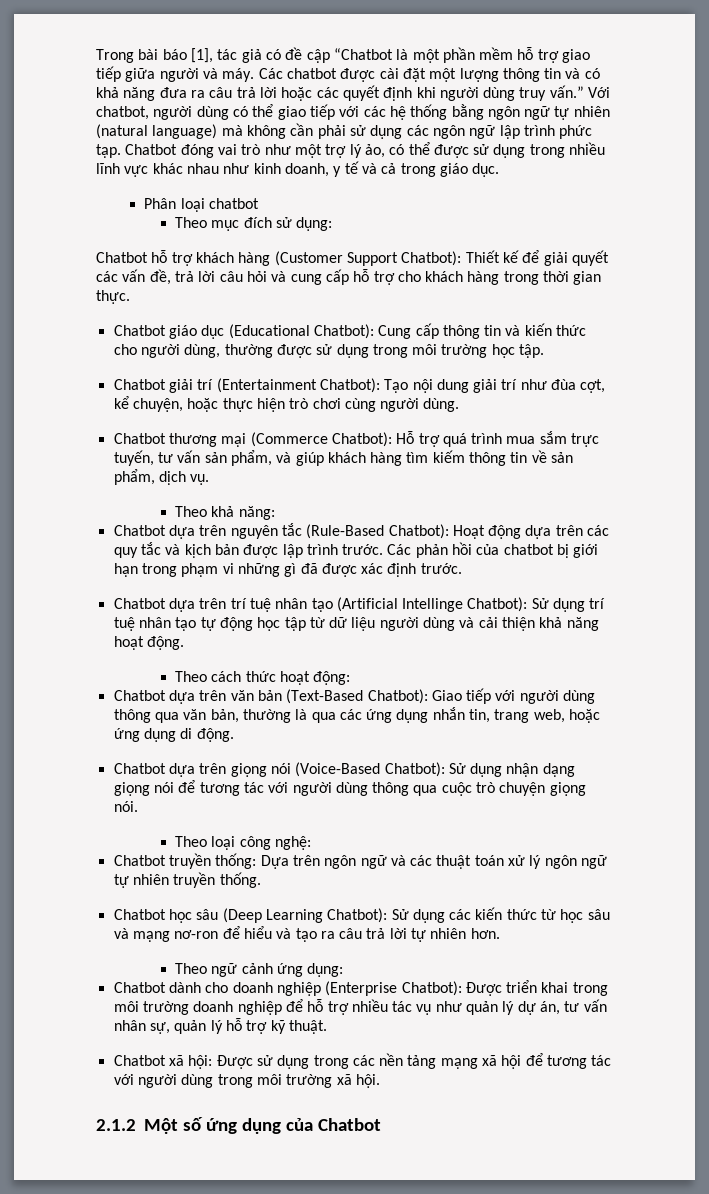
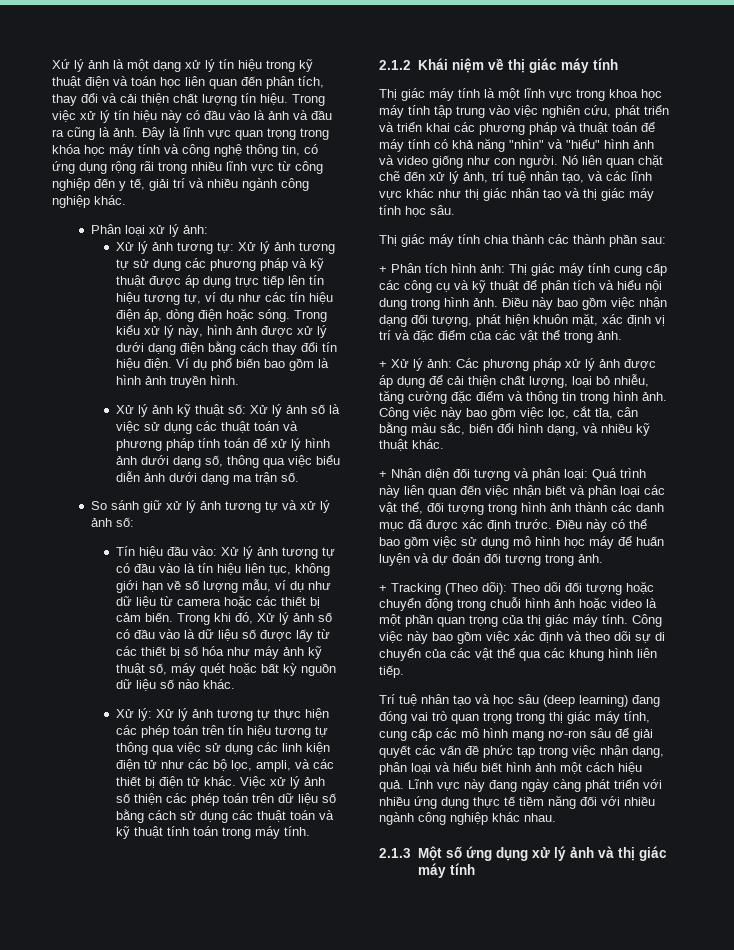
[96,47,591,63] [96,66,600,82] [96,85,611,101] [96,104,610,120] [96,123,593,139] [96,142,606,158] [96,161,500,177] [144,198,259,212] [175,217,333,231] [96,250,519,266] Trong bài báo [1], tác giả có đề cập “Chatbot là một phần mềm hỗ trợ giao tiếp giữa người và máy. Các chatbot được cài đặt một lượng thông tin và có khả năng đưa ra câu trả lời hoặc các quyết định khi người dùng truy vấn.” Với chatbot, người dùng có thể giao tiếp với các hệ thống bằng ngôn ngữ tự nhiên (natural language) mà không cần phải sử dụng các ngôn ngữ lập trình phức tạp. Chatbot đóng vai trò như một trợ lý ảo, có thể được sử dụng trong nhiều lĩnh vực khác nhau như kinh doanh, y tế và cả trong giáo dục. // Phân loại chatbot // Theo mục đích sử dụng: // Chatbot hỗ trợ khách hàng (Customer Support Chatbot): Thiết kế -> [52,59,313,72] [52,76,324,89] [52,93,325,106] [52,110,332,123] [52,127,329,140] [52,144,318,157] [52,161,323,174] [52,178,309,191] [52,195,126,208] [91,224,209,237] [116,241,336,254] [116,258,325,271] [116,275,325,288] [116,292,334,305] [116,308,328,322] [116,325,328,338] [116,341,338,355] [116,358,330,371] [116,375,240,388] [116,404,341,417] [116,421,299,434] [116,438,331,451] [116,455,341,468] [116,471,300,485] [91,500,331,513] [91,517,135,527] [116,546,336,559] [116,563,331,576] [116,579,332,593] [116,595,321,608] [116,612,333,625] [116,629,331,642] [116,646,323,659] [116,662,337,676] [116,679,236,691] [116,708,330,721] [116,725,329,738] [116,742,331,755] [116,759,335,772] [116,776,326,789] [116,793,337,806] [116,809,335,823] [116,826,311,839] [379,58,618,73] [379,88,662,101] [379,105,669,118] [379,122,655,135] [379,138,654,152] [379,154,663,168] [379,171,652,184] [379,188,654,201] [379,205,455,217] [379,234,666,247] [379,263,667,276] [379,280,662,293] [379,297,667,310] [379,313,665,327] [379,329,622,343] [379,358,656,371] [379,374,649,388] [379,390,667,404] [379,406,638,420] [379,422,650,436] [379,439,444,451] [379,468,646,481] [379,485,665,498] [379,502,664,515] [379,519,647,532] [379,536,664,549] [379,553,603,566] [379,581,654,595] [379,597,657,611] [379,614,662,627] [379,631,665,644] [379,648,657,661] [379,665,404,678] [379,694,660,707] [379,711,650,724] [379,728,611,741] Xứ lý ảnh là một dạng xử lý tín hiệu trong kỹ thuật điện và toán học liên quan đến phân tích, thay đổi và cải thiện chất lượng tín hiệu. Trong việc xử lý tín hiệu này có đầu vào là ảnh và đầu ra cũng là ảnh. Đây là lĩnh vực quan trọng trong khóa học máy tính và công nghệ thông tin, có ứng dụng rộng rãi trong nhiều lĩnh vực từ công nghiệp đến y tế, giải trí và nhiều ngành công nghiệp khác. // Phân loại xử lý ảnh: // Xử lý ảnh tương tự: Xử lý ảnh tương tự sử dụng các phương pháp và kỹ thuật được áp dụng trực tiếp lên tín hiệu tương tự, ví dụ như các tín hiệu điện áp, dòng điện hoặc sóng. Trong kiểu xử lý này, hình ảnh được xử lý dưới dạng điện bằng cách thay đổi tín hiệu điện. Ví dụ phổ biến bao gồm là hình ảnh truyền hình. // Xử lý ảnh kỹ thuật số: Xử lý ảnh số là việc sử dụng các thuật toán và phương pháp tính toán để xử lý hình ảnh dưới dạng số, thông qua việc biểu diễn ảnh dưới dạng ma trận số. // So sánh giữ xử lý ảnh tương tự và xử lý ảnh số: // Tín hiệu đầu vào: Xử lý ảnh tương tự có đầu vào là tín hiệu liên tục, không giới hạn về số lượng mẫu, ví dụ như dữ liệu từ camera hoặc các thiết bị cảm biến. Trong khi đó, Xử lý ảnh số có đầu vào là dữ liệu số được lấy từ các thiết bị số hóa như máy ảnh kỹ thuật số, máy quét hoặc bất kỳ nguồn dữ liệu số nào khác. // Xử lý: Xử lý ảnh tương tự thực hiện các phép toán trên tín hiệu tương tự thông qua việc sử dụng các linh kiện điện tử như các bộ lọc, ampli, và các thiết bị điện tử khác. Việc xử lý ảnh số thiện các phép toán trên dữ liệu số bằng cách sử dụng các thuật toán và kỹ thuật tính toán trong máy tính. // 2.1.2 Khái niệm về thị giác máy tính // Thị giác máy tính là một lĩnh vực trong khoa học máy tính tập trung vào việc nghiên cứu, phát triển và triển khai các phương pháp và thuật toán để máy tính có khả năng "nhìn" và "hiểu" hình ảnh và video giống như con người. Nó liên quan chặt chẽ đến xử lý ảnh, trí tuệ nhân tạo, và các lĩnh vực khác như thị giác nhân tạo và thị giác máy tính học sâu. // Thị giác máy tính chia thành các thành phần sau: // + Phân tích hình ảnh: Thị giác máy tính cung cấp các công cụ và kỹ thuật để phân tích và hiểu nội dung trong hình ảnh. Điều này bao gồm việc nhận dạng đối tượng, phát hiện khuôn mặt, xác định vị trí và đặc điểm của các vật thể trong ảnh. // + Xử lý ảnh: Các phương pháp xử lý ảnh được áp dụng để cải thiện chất lượng, loại bỏ nhiễu, tăng cường đặc điểm và thông tin trong hình ảnh. Công việc này bao gồm việc lọc, cắt tỉa, cân bằng màu sắc, biến đổi hình dạng, và nhiều kỹ thuật khác. // + Nhận diện đối tượng và phân loại: Quá trình này liên quan đến việc nhận biết và phân loại các vật thể, đối tượng trong hình ảnh thành các danh mục đã được xác định trước. Điều này có thể bao gồm việc sử dụng mô hình học máy để huấn luyện và dự đoán đối tượng trong ảnh. // + Tracking (Theo dõi): Theo dõi đối tượng hoặc chuyển động trong chuỗi hình ảnh hoặc video là một phần quan trọng của thị giác máy tính. Công việc này bao gồm việc xác định và theo dõi sự di chuyển của các vật thể qua các khung hình liên tiếp. // Trí tuệ nhân tạo và học sâu (deep learning) đang đóng vai trò quan trọng trong thị giác máy tính, cung cấp các mô hình mạng nơ-ron sâu
[149,269,602,285] [96,290,130,304] [113,323,587,339] [113,344,545,358] [113,378,606,393] [113,396,460,412] [113,431,600,447] [113,450,574,466] [113,469,210,485] [175,506,275,520] [113,523,610,539] [113,542,599,558] [113,563,462,577] [113,597,606,612] [113,617,599,631] [113,636,184,650] [175,671,351,685] [113,688,596,704] [113,707,601,723] [113,728,234,742] [113,762,575,777] [113,780,586,796] [113,801,138,812] [175,836,312,850] [113,853,608,869] [113,872,261,888] [113,907,610,923] [113,926,500,942] [175,963,344,977] [113,980,608,996] [113,999,607,1015] [113,1018,327,1034] [113,1053,612,1069] [113,1074,380,1088] [96,1117,381,1134] đề, trả lời câu hỏi và cung cấp hỗ trợ cho khách hàng trong thời gian thực. // Chatbot giáo dục (Educational Chatbot): Cung cấp thông tin và kiến thức cho người dùng, thường được sử dụng trong môi trường học tập. // Chatbot giải trí (Entertainment Chatbot): Tạo nội dung giải trí như đùa cợt, kể chuyện, hoặc thực hiện trò chơi cùng người dùng. // Chatbot thương mại (Commerce Chatbot): Hỗ trợ quá trình mua sắm trực tuyến, tư vấn sản phẩm, và giúp khách hàng tìm kiếm thông tin về sản phẩm, dịch vụ. // Theo khả năng: // Chatbot dựa trên nguyên tắc (Rule-Based Chatbot): Hoạt động dựa trên các quy tắc và kịch bản được lập trình trước. Các phản hồi của chatbot bị giới hạn trong phạm vi những gì đã được xác định trước. // Chatbot dựa trên trí tuệ nhân tạo (Artificial Intellinge Chatbot): Sử dụng trí tuệ nhân tạo tự động học tập từ dữ liệu người dùng và cải thiện khả năng hoạt động. // Theo cách thức hoạt động: // Chatbot dựa trên văn bản (Text-Based Chatbot): Giao tiếp với người dùng thông qua văn bản, thường là qua các ứng dụng nhắn tin, trang web, hoặc ứng dụng di động. // Chatbot dựa trên giọng nói (Voice-Based Chatbot): Sử dụng nhận dạng giọng nói để tương tác với người dùng thông qua cuộc trò chuyện giọng nói. // Theo loại công nghệ: // Chatbot truyền thống: Dựa trên ngôn ngữ và các thuật toán xử lý ngôn ngữ tự nhiên truyền thống. // Chatbot học sâu (Deep Learning Chatbot): Sử dụng các kiến thức từ học sâu và mạng nơ-ron để hiểu và tạo ra câu trả lời tự nhiên hơn. // Theo ngữ cảnh ứng dụng: // Chatbot dành cho doanh nghiệp (Enterprise Chatbot): Được triển khai trong môi trường doanh nghiệp để hỗ trợ nhiều tác vụ như quản lý dự án, tư vấn nhân sự, quản lý hỗ trợ kỹ thuật. // Chatbot xã hội: Được sử dụng trong các nền tảng mạng xã hội để tương tác với người dùng trong môi trường xã hội. // 2.1.2 Một số ứng dụng của Chatbot -> [465,745,664,758] [379,762,642,775] [379,779,662,792] [379,795,655,809] [379,812,556,825] [379,846,667,861] [417,863,475,878] đề phức tạp trong việc nhận dạng, phân loại và hiểu biết hình ảnh một cách hiệu quả. Lĩnh vực này đang ngày càng phát triển với nhiều ứng dụng thực tế tiềm năng đối với nhiều ngành công nghiệp khác nhau. // 2.1.3 Một số ứng dụng xử lý ảnh và thị giác máy tính

